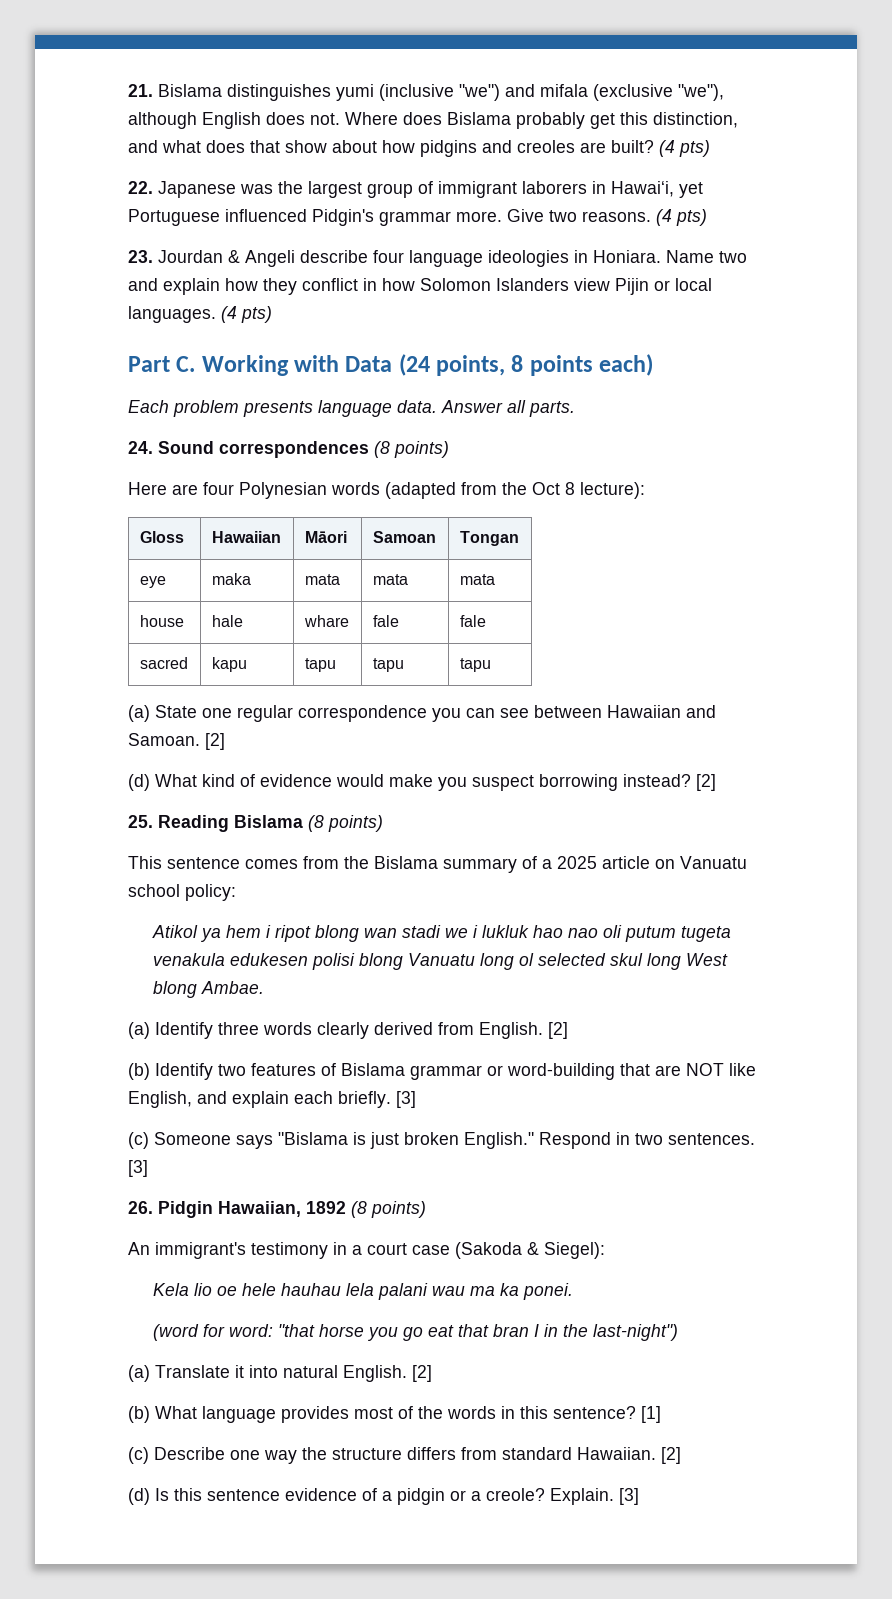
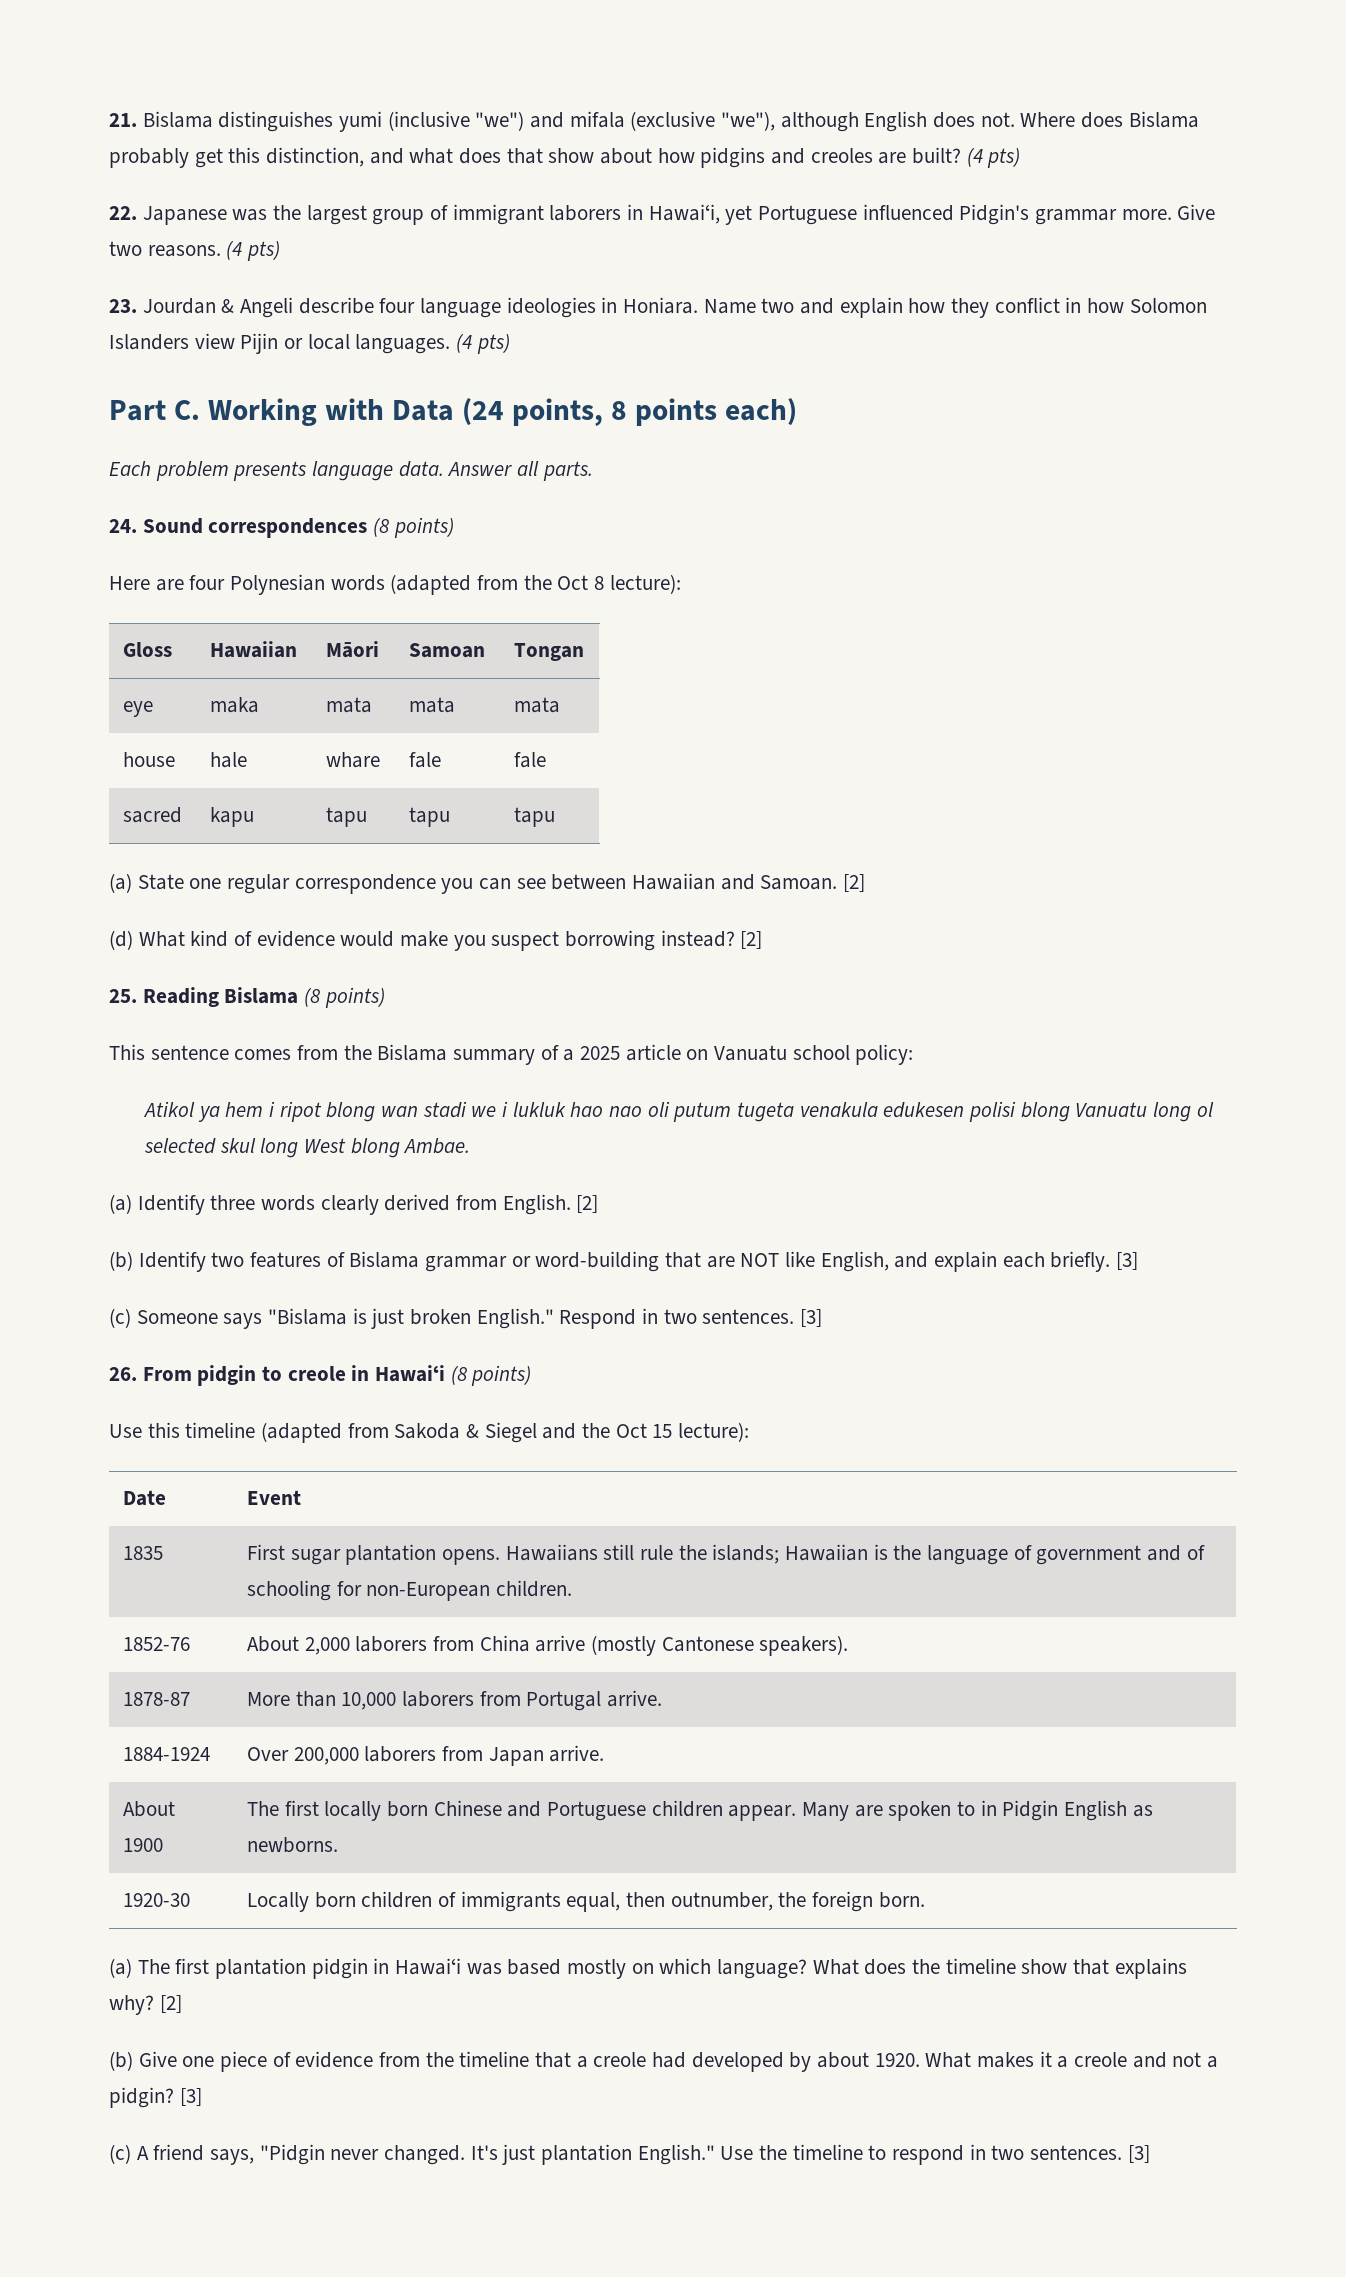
[158,1201,426,1218] [128,1242,605,1259] [153,1283,574,1300] [153,1324,679,1341] [128,1365,432,1382] [128,1406,661,1423] [128,1447,681,1464] [128,1488,614,1505] Pidgin Hawaiian, 1892 (8 points) // An immigrant's testimony in a court case (Sakoda & Siegel): // Kela lio oe hele hauhau lela palani wau ma ka ponei. // (word for word: "that horse you go eat that bran I in the last-night") // (a) Translate it into natural English. [2] // (b) What language provides most of the words in this sentence? [1] // (c) Describe one way the structure differs from standard Hawaiian. [2] // (d) Is this sentence evidence of a pidgin or a creole? Explain. -> [142,1365,532,1386] [109,1422,750,1443] [122,1490,166,1506] [246,1490,301,1505] [122,1546,163,1560] [246,1544,1205,1565] [246,1580,572,1601] [122,1637,190,1651] [246,1635,849,1656] [122,1692,190,1706] [246,1690,662,1711] [122,1747,210,1761] [246,1745,605,1766] [122,1801,175,1817] [122,1838,163,1852] [246,1800,1153,1821] [246,1837,338,1853] [122,1893,190,1907] [246,1891,925,1912] [109,1958,1187,1979] [109,1995,182,2015] [109,2051,1219,2072] [109,2087,202,2108] [109,2144,1123,2165] From pidgin to creole in Hawaiʻi (8 points) // Use this timeline (adapted from Sakoda & Siegel and the Oct 15 lecture): // Date | Event // 1835 | First sugar plantation opens. Hawaiians still rule the islands; Hawaiian is the language of government and of schooling for non-European children. // 1852-76 | About 2,000 laborers from China arrive (mostly Cantonese speakers). // 1878-87 | More than 10,000 laborers from Portugal arrive. // 1884-1924 | Over 200,000 laborers from Japan arrive. // About 1900 | The first locally born Chinese and Portuguese children appear. Many are spoken to in Pidgin English as newborns. // 1920-30 | Locally born children of immigrants equal, then outnumber, the foreign born. // (a) The first plantation pidgin in Hawaiʻi was based mostly on which language? What does the timeline show that explains why? [2] // (b) Give one piece of evidence from the timeline that a creole had developed by about 1920. What makes it a creole and not a pidgin? [3] // (c) A friend says, "Pidgin never changed. It's just plantation English." Use the timeline to respond in two sentences.

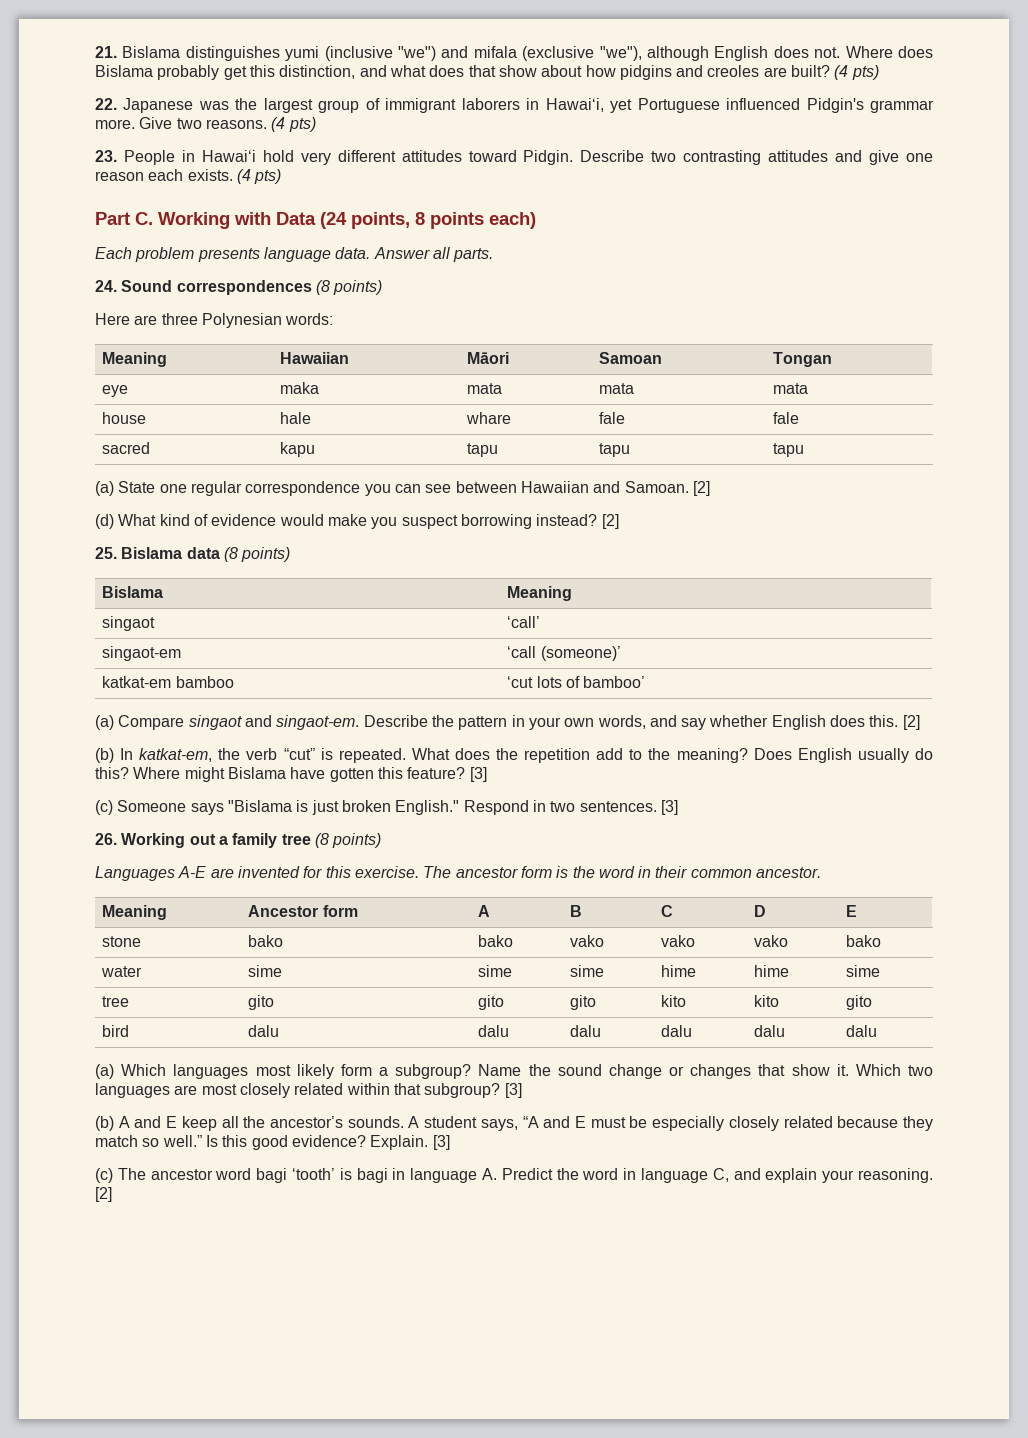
[142,297,1207,318] [109,333,451,354] Jourdan & Angeli describe four language ideologies in Honiara. Name two and explain how they conflict in how Solomon Islanders view Pijin or local languages. -> [123,150,933,165] [95,169,233,181] People in Hawaiʻi hold very different attitudes toward Pidgin. Describe two contrasting attitudes and give one reason each exists.
[189,574,681,595] [122,642,172,657] four Polynesian words (adapted from the Oct 8 lecture): // Gloss -> [161,313,334,328] [102,352,168,367] three Polynesian words: // Meaning
[142,987,385,1008] [109,1044,914,1065] [142,1101,1214,1122] [143,1138,471,1158] [109,1194,599,1215] [109,1251,1111,1272] Reading Bislama (8 points) // This sentence comes from the Bislama summary of a 2025 article on Vanuatu school policy: // Atikol ya hem i ripot blong wan stadi we i lukluk hao nao oli putum tugeta venakula edukesen polisi blong Vanuatu long ol selected skul long West blong Ambae. // (a) Identify three words clearly derived from English. [2] // (b) Identify two features of Bislama grammar or word-building that are NOT like English, and explain each briefly. -> [121,547,291,562] [102,586,164,598] [507,586,573,601] [102,616,156,631] [507,616,541,628] [102,646,182,661] [507,646,621,661] [102,676,234,688] [507,676,646,688] [95,715,920,730] [95,748,934,763] [95,767,466,782] Bislama data (8 points) // Bislama | Meaning // singaot | ‘call’ // singaot-em | ‘call (someone)’ // katkat-em bamboo | ‘cut lots of bamboo’ // (a) Compare singaot and singaot-em. Describe the pattern in your own words, and say whether English does this. [2] // (b) In katkat-em, the verb “cut” is repeated. What does the repetition add to the meaning? Does English usually do this? Where might Bislama have gotten this feature?
[142,1365,532,1386] [109,1422,750,1443] [122,1490,166,1506] [246,1490,301,1505] [122,1546,163,1560] [246,1544,1205,1565] [246,1580,572,1601] [122,1637,190,1651] [246,1635,849,1656] [122,1692,190,1706] [246,1690,662,1711] [122,1747,210,1761] [246,1745,605,1766] [122,1801,175,1817] [122,1838,163,1852] [246,1800,1153,1821] [246,1837,338,1853] [122,1893,190,1907] [246,1891,925,1912] [109,1958,1187,1979] [109,1995,182,2015] [109,2051,1219,2072] [109,2087,202,2108] [109,2144,1150,2165] From pidgin to creole in Hawaiʻi (8 points) // Use this timeline (adapted from Sakoda & Siegel and the Oct 15 lecture): // Date | Event // 1835 | First sugar plantation opens. Hawaiians still rule the islands; Hawaiian is the language of government and of schooling for non-European children. // 1852-76 | About 2,000 laborers from China arrive (mostly Cantonese speakers). // 1878-87 | More than 10,000 laborers from Portugal arrive. // 1884-1924 | Over 200,000 laborers from Japan arrive. // About 1900 | The first locally born Chinese and Portuguese children appear. Many are spoken to in Pidgin English as newborns. // 1920-30 | Locally born children of immigrants equal, then outnumber, the foreign born. // (a) The first plantation pidgin in Hawaiʻi was based mostly on which language? What does the timeline show that explains why? [2] // (b) Give one piece of evidence from the timeline that a creole had developed by about 1920. What makes it a creole and not a pidgin? [3] // (c) A friend says, "Pidgin never changed. It's just plantation English." Use the timeline to respond in two sentences. [3] -> [121,833,382,848] [95,866,822,881] [102,905,168,920] [248,905,358,917] [478,905,491,917] [570,905,583,917] [661,905,674,917] [754,905,767,917] [846,905,858,917] [102,936,142,947] [248,935,284,947] [478,935,514,947] [570,935,605,947] [661,935,696,947] [754,935,789,947] [846,935,882,947] [101,966,143,977] [248,965,283,977] [478,965,513,977] [570,965,605,977] [661,965,697,977] [754,965,790,977] [846,965,881,977] [102,996,130,1007] [248,995,275,1010] [478,995,505,1010] [570,995,597,1010] [661,995,687,1007] [754,995,780,1007] [846,995,873,1010] [102,1025,130,1037] [248,1025,280,1037] [478,1025,510,1037] [570,1025,602,1037] [661,1025,693,1037] [754,1025,786,1037] [846,1025,878,1037] [95,1064,933,1079] [95,1083,522,1098] [95,1116,933,1131] [95,1135,450,1150] [95,1168,933,1183] [95,1187,112,1202] Working out a family tree (8 points) // Languages A-E are invented for this exercise. The ancestor form is the word in their common ancestor. // Meaning | Ancestor form | A | B | C | D | E // stone | bako | bako | vako | vako | vako | bako // water | sime | sime | sime | hime | hime | sime // tree | gito | gito | gito | kito | kito | gito // bird | dalu | dalu | dalu | dalu | dalu | dalu // (a) Which languages most likely form a subgroup? Name the sound change or changes that show it. Which two languages are most closely related within that subgroup? [3] // (b) A and E keep all the ancestor’s sounds. A student says, “A and E must be especially closely related because they match so well.” Is this good evidence? Explain. [3] // (c) The ancestor word bagi ‘tooth’ is bagi in language A. Predict the word in language C, and explain your reasoning. [2]

